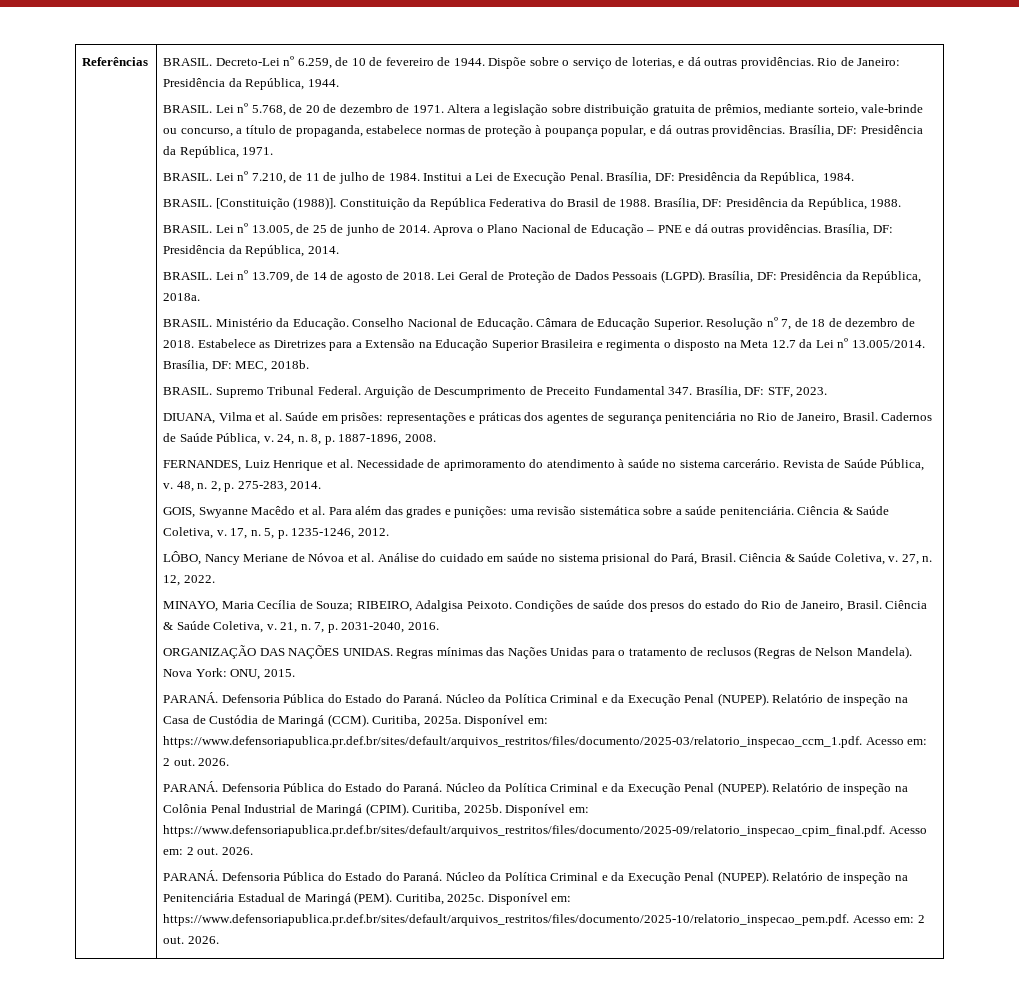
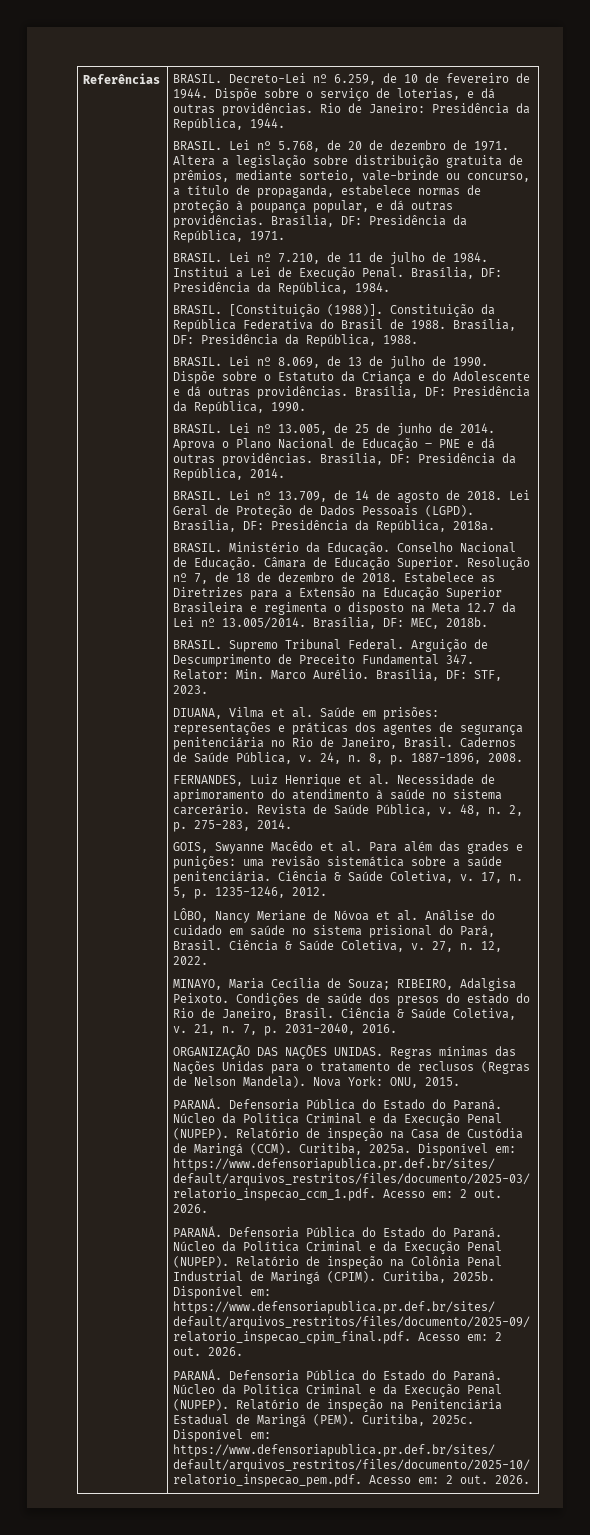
(902, 203) none -> [173,356,489,369] [173,371,531,384] [173,386,531,399] [173,401,307,414] // BRASIL. Lei nº 8.069, de 13 de julho de 1990. Dispõe sobre o Estatuto da Criança e do Adolescente e dá outras providências. Brasília, DF: Presidência da República, 1990.
(693, 391) none -> [173,669,370,680] Relator: Min. Marco Aurélio.

